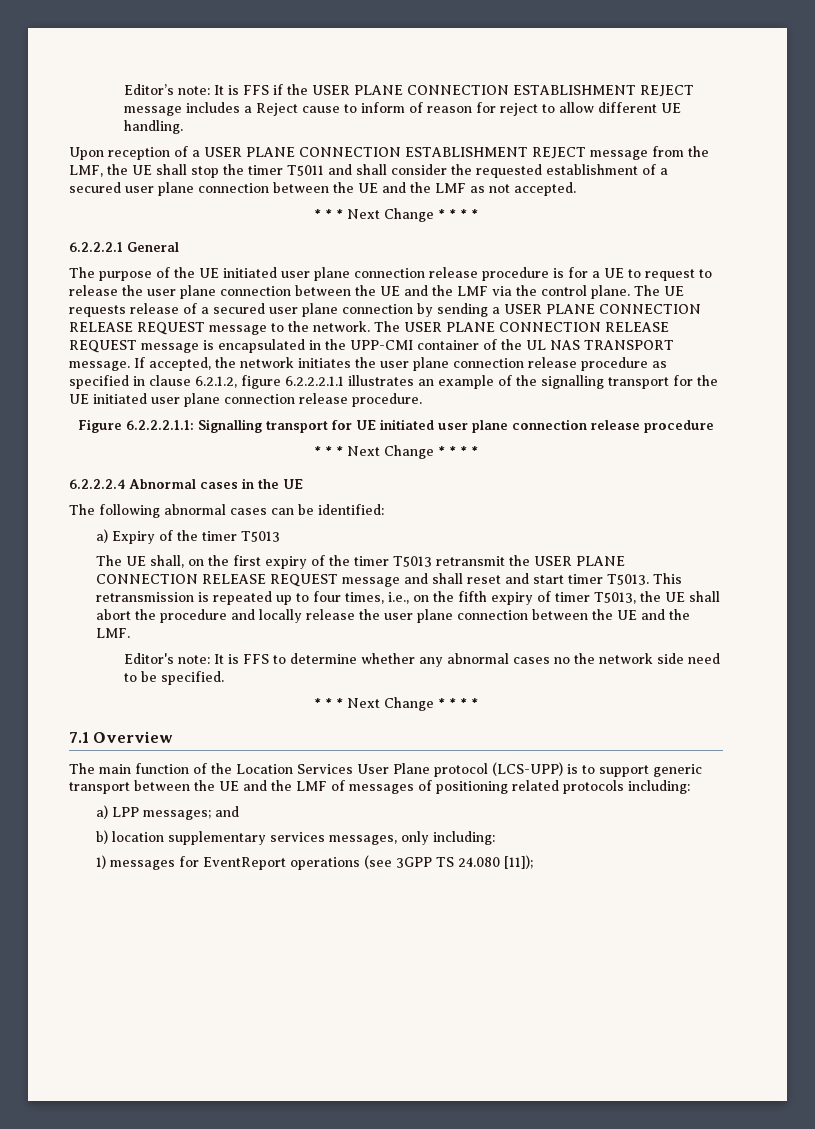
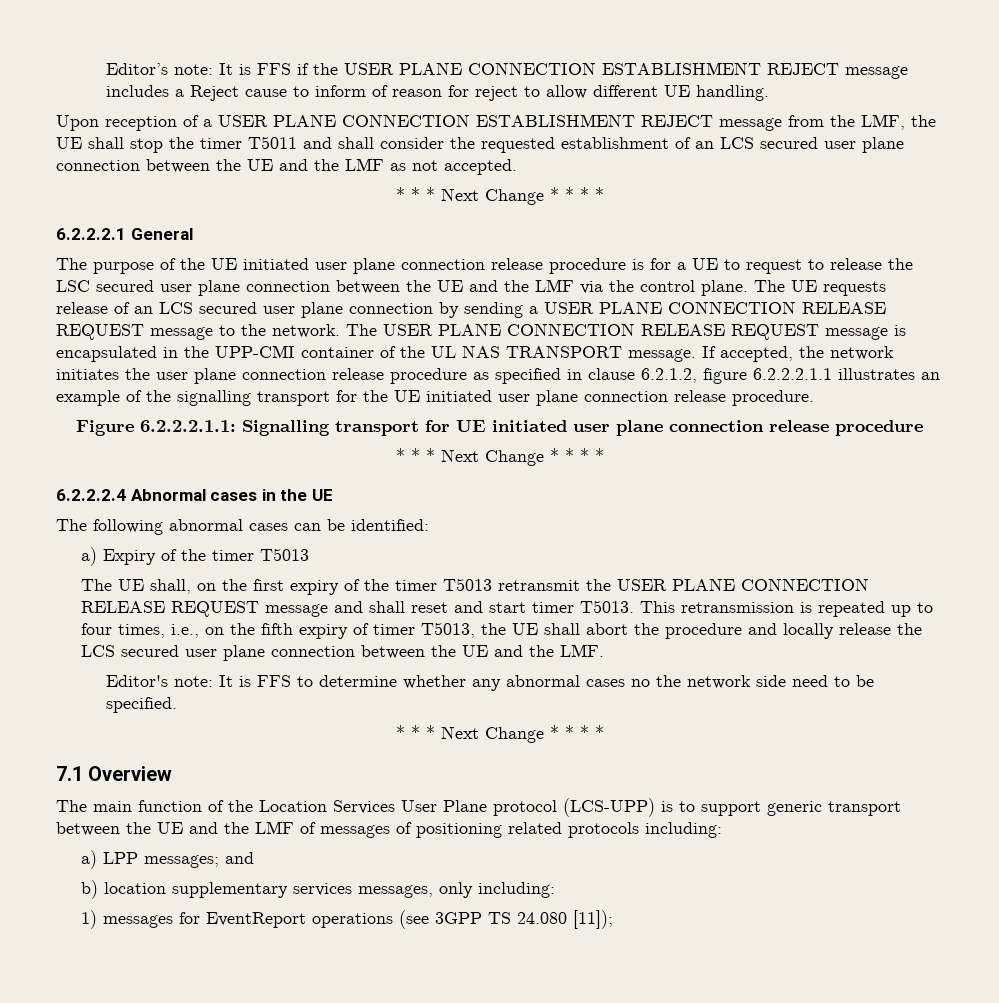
[660,168,668,175] a -> [695,137,754,149] an LCS
(143, 290) none -> [56,280,154,292] LSC secured
[201,307,209,314] a -> [134,302,193,314] an LCS
(381, 614) none -> [81,645,180,657] LCS secured

